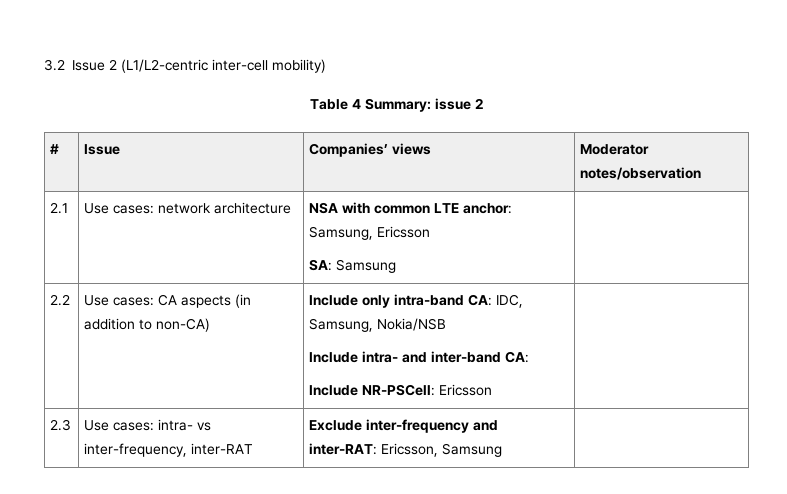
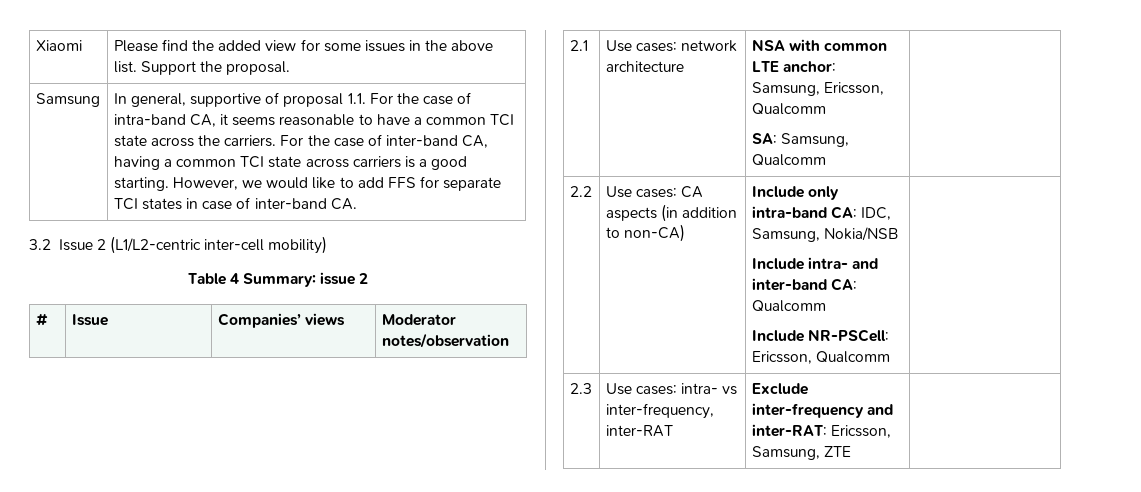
(44, 65) none -> [35,40,82,51] [113,39,494,52] [113,61,291,75] [35,93,100,107] [113,92,472,107] [113,114,515,127] [113,134,489,148] [113,156,468,170] [113,176,502,191] [113,197,357,210] Xiaomi | Please find the added view for some issues in the above list. Support the proposal. // Samsung | In general, supportive of proposal 1.1. For the case of intra-band CA, it seems reasonable to have a common TCI state across the carriers. For the case of inter-band CA, having a common TCI state across carriers is a good starting. However, we would like to add FFS for separate TCI states in case of inter-band CA. //
[377,226,431,238] Ericsson -> [823,82,884,95] [751,103,826,115] Ericsson, Qualcomm
[336,259,397,273] Samsung -> [780,133,849,147] [751,154,826,166] Samsung, Qualcomm
(530, 357) none -> [751,300,826,312] Qualcomm
[439,384,493,396] Ericsson -> [751,351,890,364] Ericsson, Qualcomm
[442,443,503,457] Samsung -> [751,446,851,460] Samsung, ZTE

